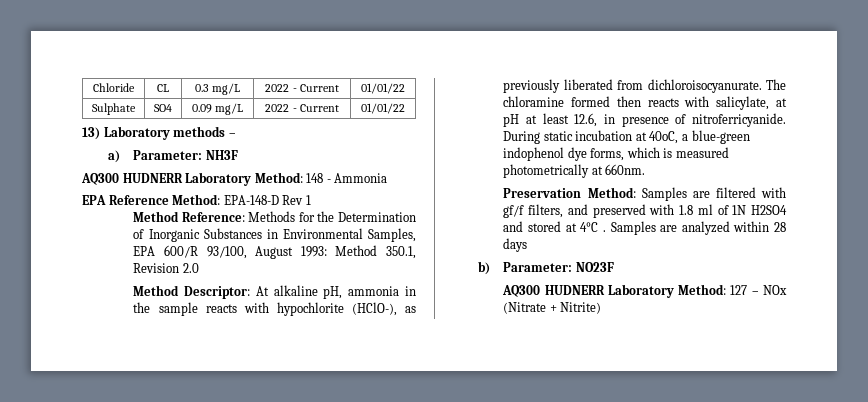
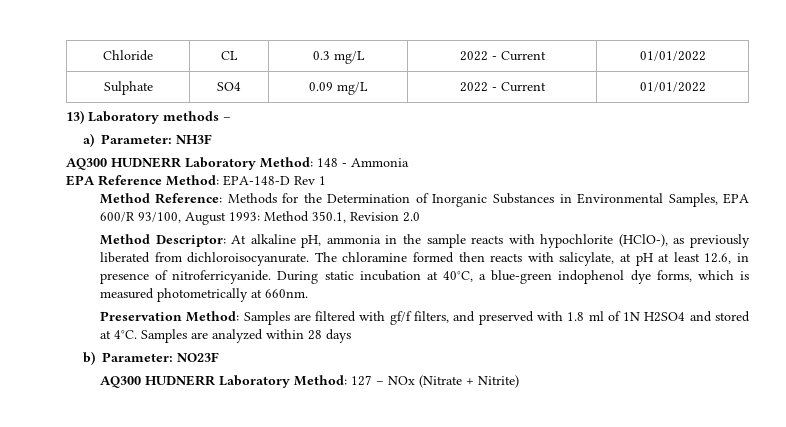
[361,83,405,94] 01/01/22 -> [639,51,706,61] 01/01/2022
[361,103,405,114] 01/01/22 -> [639,82,706,92] 01/01/2022
[649,131,679,144] 40oC, -> [442,271,473,282] 40°C,
[580,222,606,232] 4°C . -> [113,330,137,339] 4°C.

